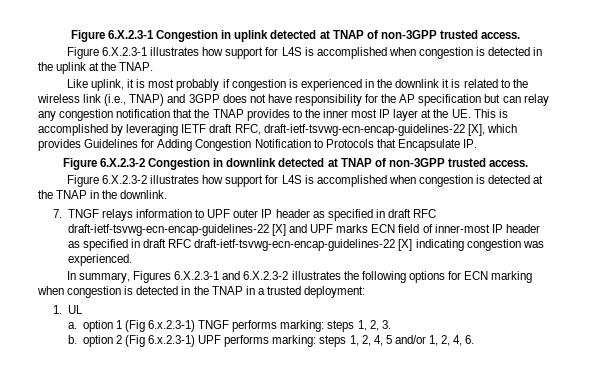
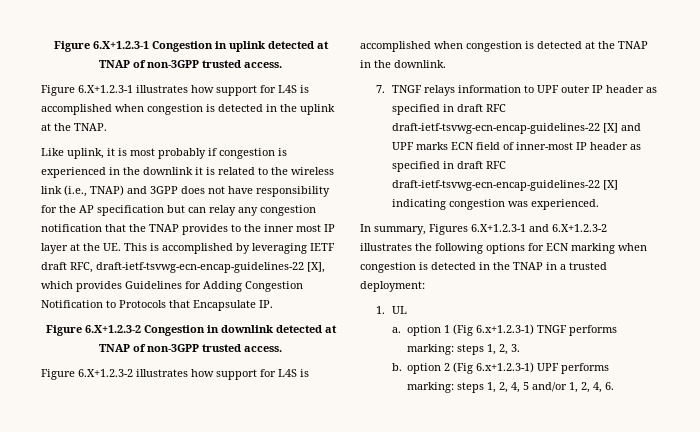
[70,30,155,42] Figure 6.X.2.3-1 -> [53,41,149,52] Figure 6.X+1.2.3-1
[102,47,148,56] 6.X.2.3-1 -> [78,85,133,93] 6.X+1.2.3-1
[100,158,146,167] 6.X.2.3-2 -> [84,325,141,333] 6.X+1.2.3-2
[102,175,148,184] 6.X.2.3-2 -> [78,369,133,377] 6.X+1.2.3-2
[174,271,289,280] 6.X.2.3-1 and 6.X.2.3-2 -> [471,224,607,232] 6.X+1.2.3-1 and 6.X+1.2.3-2
[148,320,196,332] 6.x.2.3-1) -> [476,324,535,335] 6.x+1.2.3-1)
[148,335,196,347] 6.x.2.3-1) -> [476,362,535,373] 6.x+1.2.3-1)

